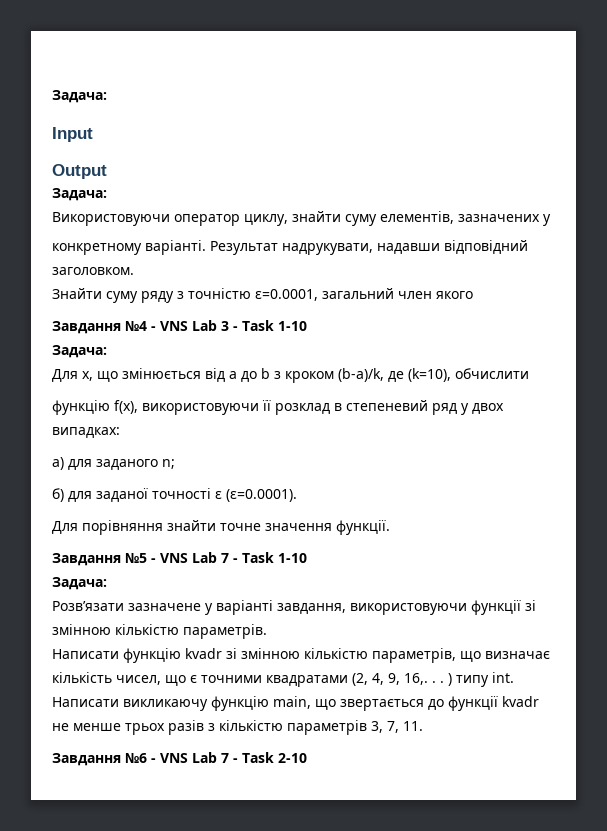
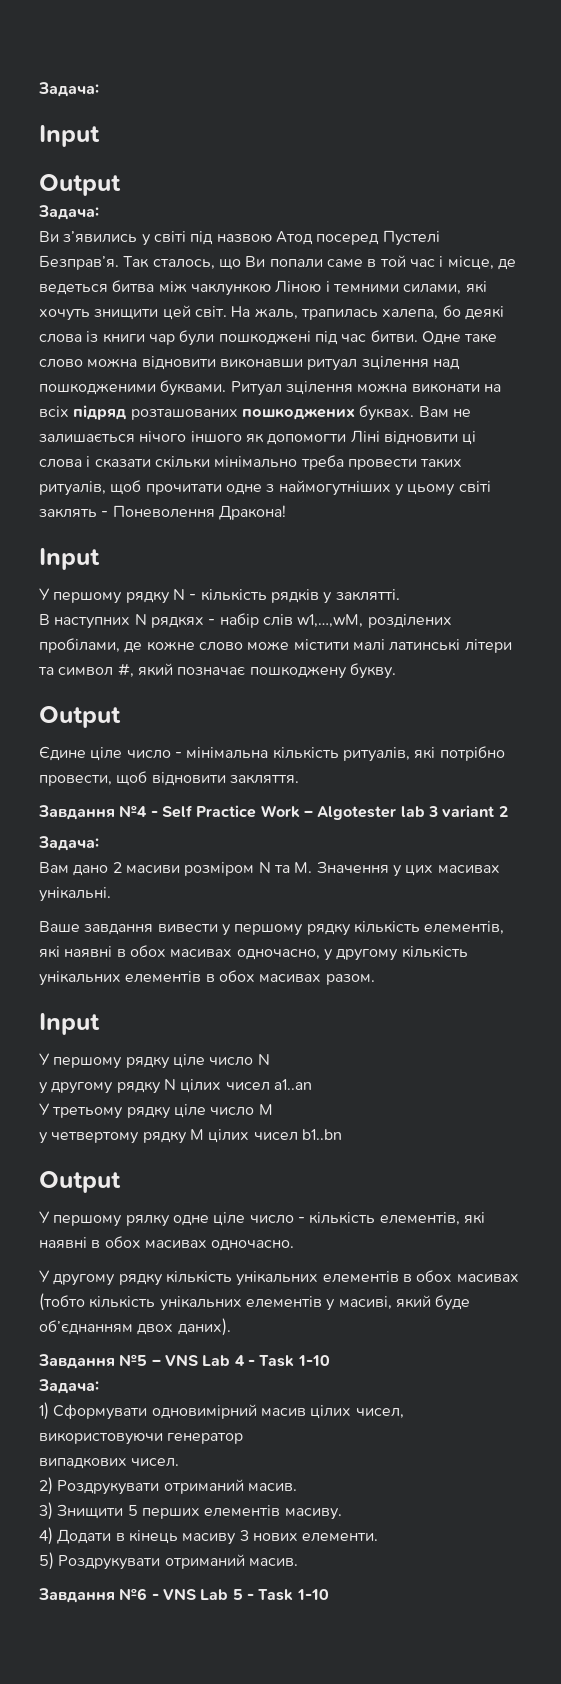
[52,211,551,226] [52,240,528,255] [52,267,134,275] [52,288,473,303] [52,320,307,334] [52,345,107,358] [52,368,529,383] [52,400,504,415] [52,427,120,438] [52,457,175,470] [52,488,297,502] [52,520,390,535] [52,552,307,566] [52,577,107,590] [52,600,536,615] [52,624,267,639] [52,648,550,663] [52,672,514,687] [52,696,539,711] [52,720,423,735] Використовуючи оператор циклу, знайти суму елементів, зазначених у // конкретному варіанті. Результат надрукувати, надавши відповідний заголовком. // Знайти суму ряду з точністю ε=0.0001, загальний член якого // Завдання №4 - VNS Lab 3 - Task 1-10 // Задача: // Для х, що змінюється від a до b з кроком (b-a)/k, де (k=10), обчислити // функцію f(x), використовуючи її розклад в степеневий ряд у двох випадках: // а) для заданого n; // б) для заданої точності ε (ε=0.0001). // Для порівняння знайти точне значення функції. // Завдання №5 - VNS Lab 7 - Task 1-10 // Задача: // Розв’язати зазначене у варіанті завдання, використовуючи функції зі змінною кількістю параметрів. // Написати функцію kvadr зі змінною кількістю параметрів, що визначає кількість чисел, що є точними квадратами (2, 4, 9, 16,. . . ) типу int. Написати викликаючу функцію main, що звертається до функції kvadr не менше трьох разів з кількістю параметрів 3, 7, 11. -> [39,230,440,246] [39,255,516,270] [39,280,487,296] [39,305,504,321] [39,330,498,346] [39,356,460,371] [39,380,501,396] [39,405,471,421] [39,430,477,445] [39,455,463,470] [39,480,491,496] [39,505,286,520] [39,548,100,570] [39,588,400,604] [39,613,452,629] [39,638,512,653] [38,663,396,679] [39,706,121,728] [39,746,505,762] [39,771,299,786] [38,805,508,820] [38,836,99,851] [39,861,500,877] [39,887,111,902] [39,921,505,936] [39,945,468,961] [39,970,375,986] [39,1013,100,1035] [39,1053,270,1069] [39,1079,312,1094] [39,1103,273,1119] [39,1129,342,1144] [39,1171,121,1193] [39,1211,485,1227] [39,1236,295,1251] [39,1270,519,1286] [39,1293,471,1311] [39,1318,231,1336] [38,1354,330,1369] [38,1379,99,1394] [39,1402,404,1420] [39,1432,244,1445] [39,1457,180,1469] [39,1477,297,1495] [39,1502,342,1520] [39,1527,379,1545] [39,1552,298,1570] Ви з’явились у світі під назвою Атод посеред Пустелі Безправ’я. Так сталось, що Ви попали саме в той час і місце, де ведеться битва між чаклункою Ліною і темними силами, які хочуть знищити цей світ. На жаль, трапилась халепа, бо деякі слова із книги чар були пошкоджені під час битви. Одне таке слово можна відновити виконавши ритуал зцілення над пошкодженими буквами. Ритуал зцілення можна виконати на всіх підряд розташованих пошкоджених буквах. Вам не залишається нічого іншого як допомогти Ліні відновити ці слова і сказати скільки мінімально треба провести таких ритуалів, щоб прочитати одне з наймогутніших у цьому світі заклять - Поневолення Дракона! // Input // У першому рядку N - кількість рядків у заклятті. // В наступних N рядкях - набір слів w1,…,wM, розділених пробілами, де кожне слово може містити малі латинські літери та символ #, який позначає пошкоджену букву. // Output // Єдине ціле число - мінімальна кількість ритуалів, які потрібно провести, щоб відновити закляття. // Завдання №4 - Self Practice Work – Algotester lab 3 variant 2 // Задача: // Вам дано 2 масиви розміром N та M. Значення у цих масивах унікальні. // Ваше завдання вивести у першому рядку кількість елементів, які наявні в обох масивах одночасно, у другому кількість унікальних елементів в обох масивах разом. // Input // У першому рядку ціле число N // у другому рядку N цілих чисел a1..an // У третьому рядку ціле число M // у четвертому рядку M цілих чисел b1..bn // Output // У першому рялку одне ціле число - кількість елементів, які наявні в обох масивах одночасно. // У другому рядку кількість унікальних елементів в обох масивах (тобто кількість унікальних елементів у масиві, який буде об’єднанням двох даних). // Завдання №5 – VNS Lab 4 - Task 1-10 // Задача: // 1) Сформувати одновимірний масив цілих чисел, використовуючи генератор // випадкових чисел. // 2) Роздрукувати отриманий масив. // 3) Знищити 5 перших елементів масиву. // 4) Додати в кінець масиву 3 нових елементи. // 5) Роздрукувати отриманий масив.
[221,752,307,763] 7 - Task 2-10 -> [232,1589,329,1601] 5 - Task 1-10

